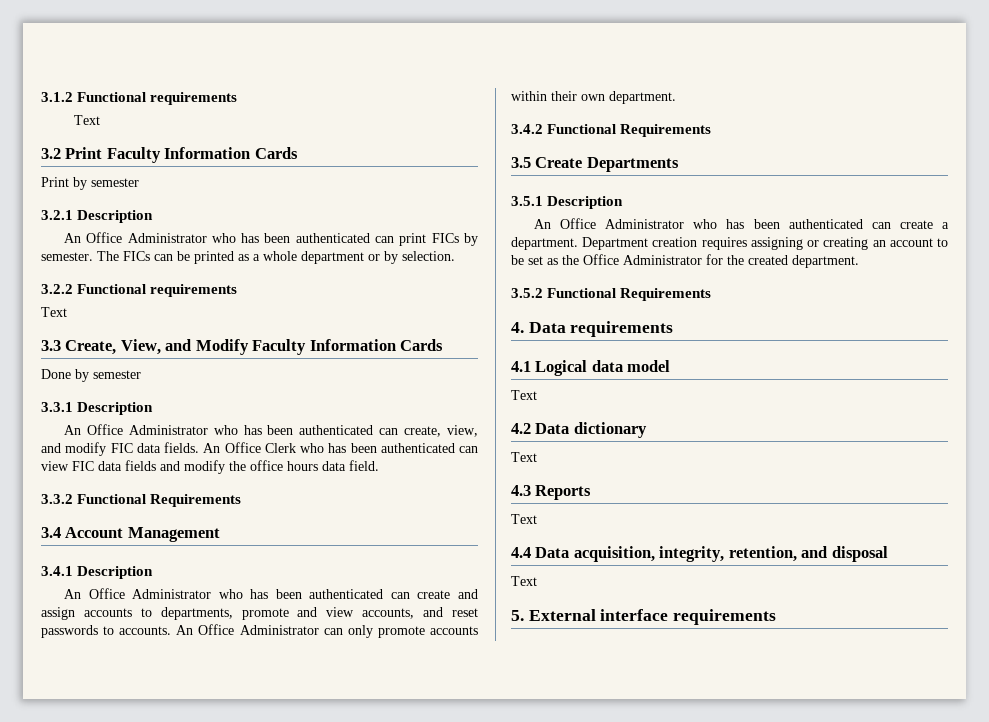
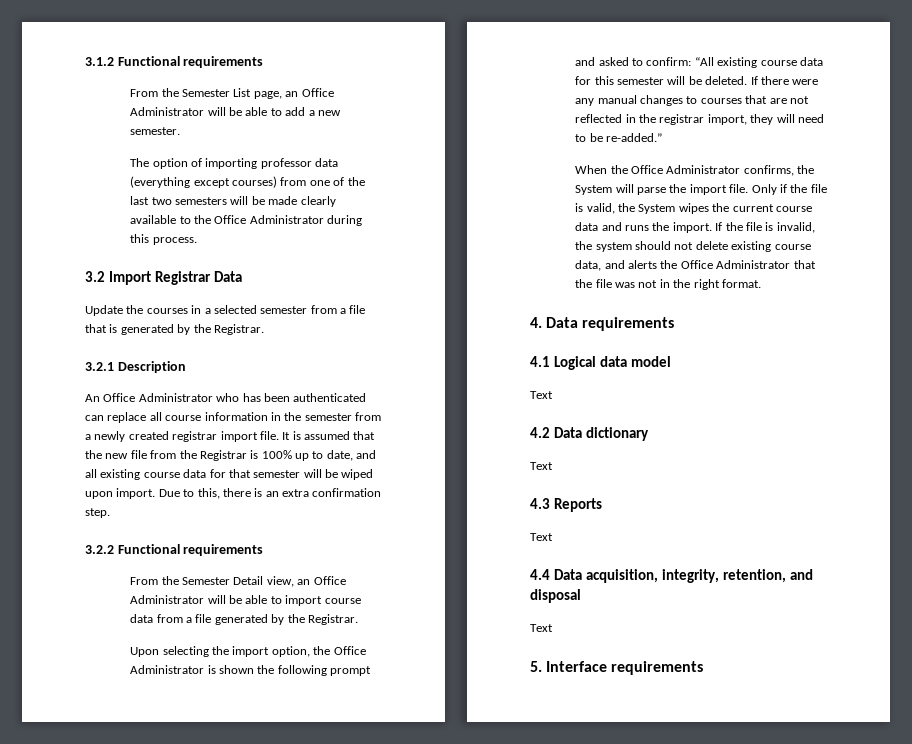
[74,115,101,125] [41,147,298,163] [41,177,139,190] Text // 3.2 Print Faculty Information Cards // Print by semester -> [130,88,334,99] [130,107,341,116] [130,127,181,135] [130,158,339,169] [130,176,365,188] [130,196,336,207] [130,215,363,226] [130,234,197,245] [85,271,242,285] [85,305,366,316] [85,324,264,335] From the Semester List page, an Office Administrator will be able to add a new semester. // The option of importing professor data (everything except courses) from one of the last two semesters will be made clearly available to the Office Administrator during this process. // 3.2 Import Registrar Data // Update the courses in a selected semester from a file that is generated by the Registrar.
[399,233,479,246] [41,251,455,264] [41,284,238,297] [41,307,67,317] [41,339,444,355] [41,369,141,382] [41,402,154,415] [63,424,478,437] [41,442,478,456] [41,460,379,474] [41,494,242,507] [41,527,220,542] [41,566,154,579] [63,588,479,599] [41,607,479,620] [41,624,478,638] [511,91,676,104] [511,124,712,137] [511,157,679,172] [511,196,624,209] [533,218,949,229] [511,237,948,250] [511,254,859,268] [511,288,712,301] print FICs by semester. The FICs can be printed as a whole department or by selection. // 3.2.2 Functional requirements // Text // 3.3 Create, View, and Modify Faculty Information Cards // Done by semester // 3.3.1 Description // An Office Administrator who has been authenticated can create, view, and modify FIC data fields. An Office Clerk who has been authenticated can view FIC data fields and modify the office hours data field. // 3.3.2 Functional Requirements // 3.4 Account Management // 3.4.1 Description // An Office Administrator who has been authenticated can create and assign accounts to departments, promote and view accounts, and reset passwords to accounts. An Office Administrator can only promote accounts within their own department. // 3.4.2 Functional Requirements // 3.5 Create Departments // 3.5.1 Description // An Office Administrator who has been authenticated can create a department. Department creation requires assigning or creating an account to be set as the Office Administrator for the created department. // 3.5.2 Functional Requirements -> [107,412,381,423] [85,431,376,442] [85,450,377,461] [85,469,374,480] [85,488,382,499] [85,508,110,518] [85,544,264,556] [130,576,346,587] [130,595,361,606] [130,614,358,625] [130,646,366,657] [130,665,372,676] [575,57,823,68] [575,76,819,85] [575,95,809,106] [575,114,824,125] [575,133,663,142] [575,165,815,176] [575,184,827,195] [575,203,812,214] [575,222,815,233] [575,241,811,252] [575,260,816,271] [575,279,761,290] replace all course information in the semester from a newly created registrar import file. It is assumed that the new file from the Registrar is 100% up to date, and all existing course data for that semester will be wiped upon import. Due to this, there is an extra confirmation step. // 3.2.2 Functional requirements // From the Semester Detail view, an Office Administrator will be able to import course data from a file generated by the Registrar. // Upon selecting the import option, the Office Administrator is shown the following prompt and asked to confirm: “All existing course data for this semester will be deleted. If there were any manual changes to courses that are not reflected in the registrar import, they will need to be re-added.” // When the Office Administrator confirms, the System will parse the import file. Only if the file is valid, the System wipes the current course data and runs the import. If the file is invalid, the system should not delete existing course data, and alerts the Office Administrator that the file was not in the right format.
[528,609,669,621] External interface -> [546,661,608,672] Interface

